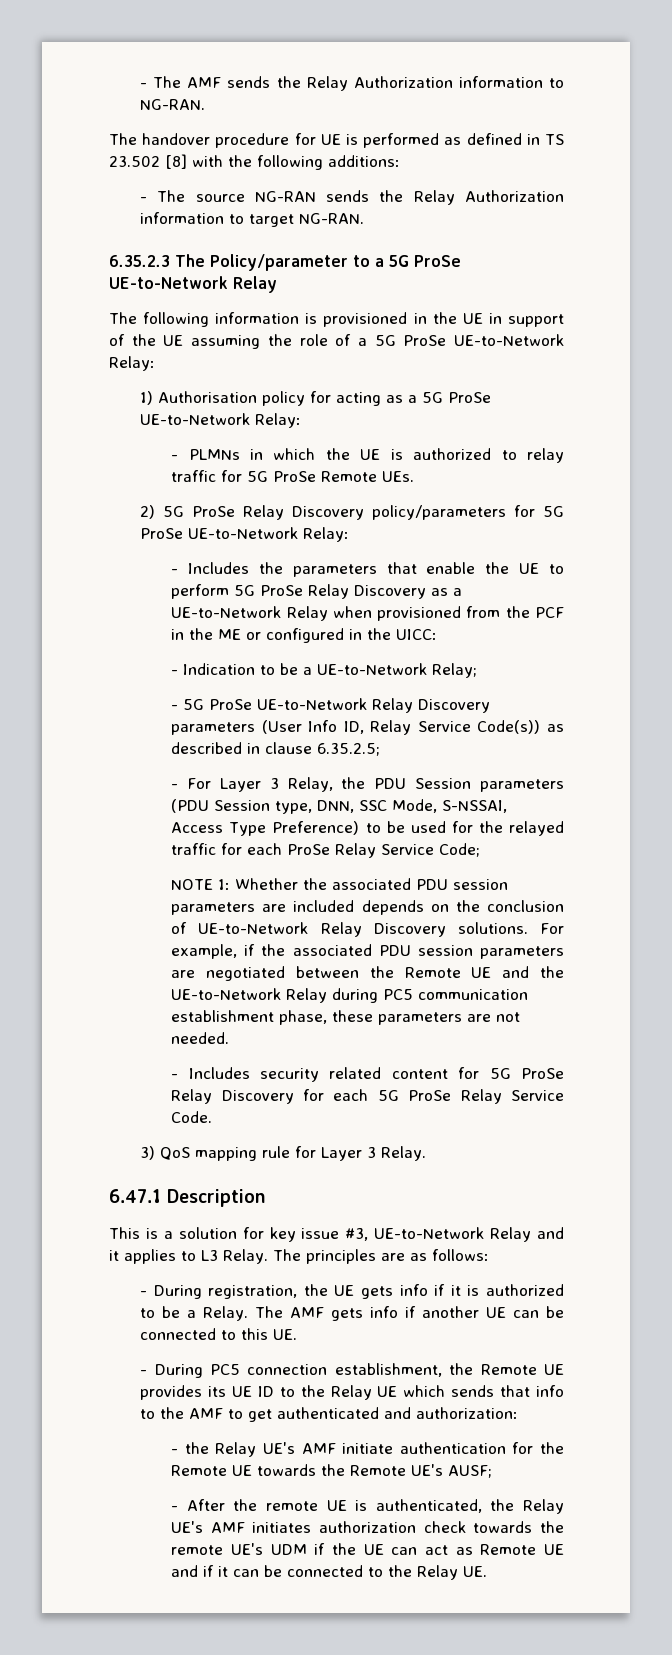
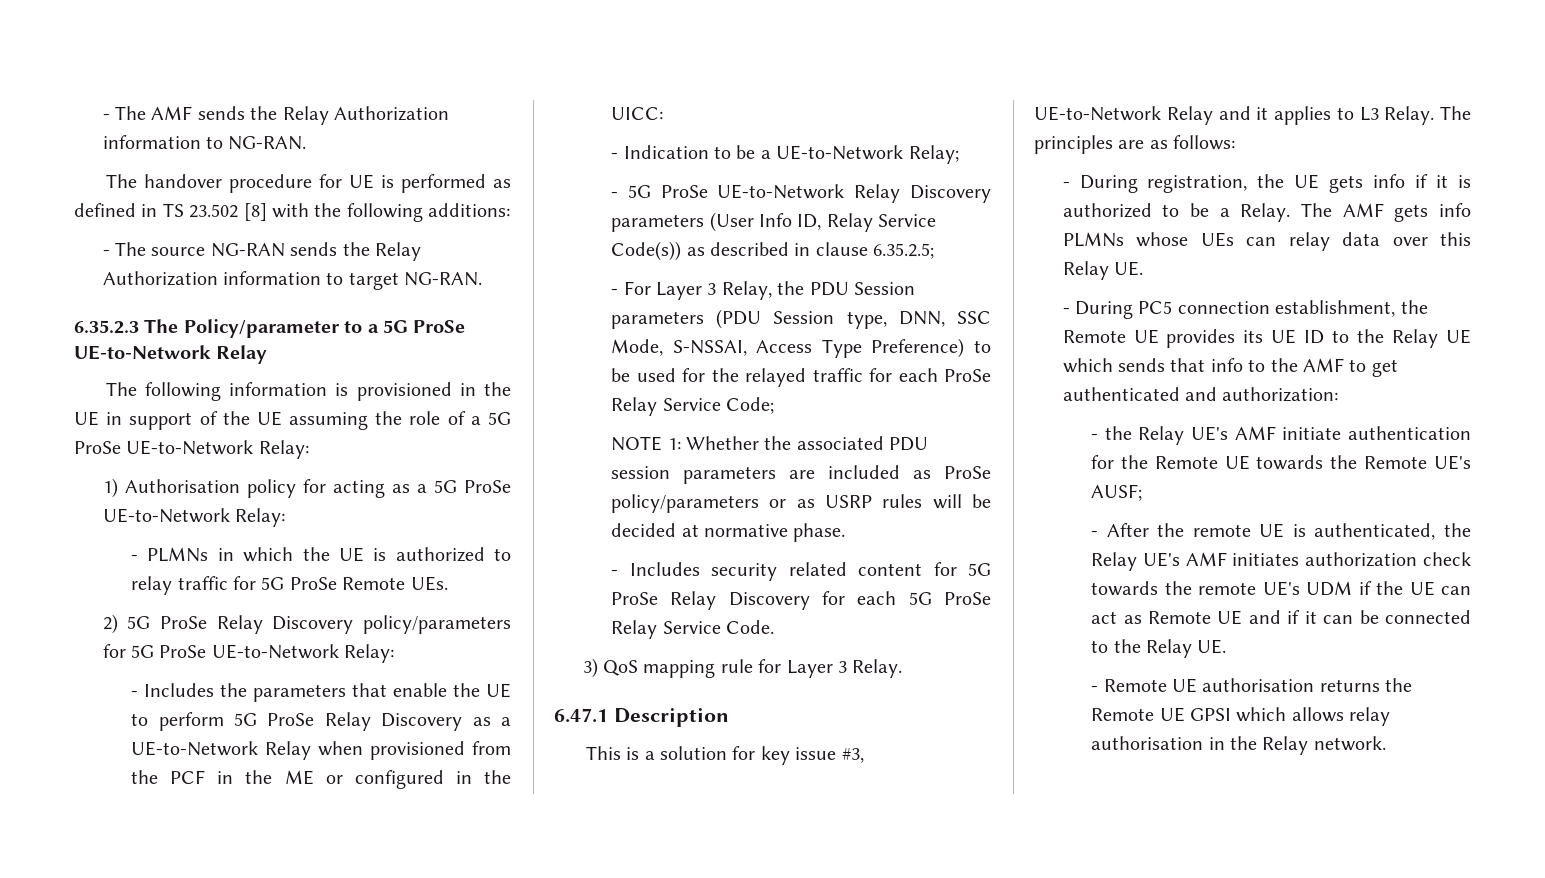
[361,900,564,915] [171,922,564,937] [171,944,564,959] [171,966,564,981] [171,988,529,1003] [171,1010,521,1025] [171,1032,230,1044] depends on the conclusion of UE-to-Network Relay Discovery solutions. For example, if the associated PDU session parameters are negotiated between the Remote UE and the UE-to-Network Relay during PC5 communication establishment phase, these parameters are not needed. -> [913,466,991,479] [611,494,991,513] [611,523,846,542] as ProSe policy/parameters or as USRP rules will be decided at normative phase.
[405,1306,564,1318] [140,1328,269,1340] if another UE can be connected to this -> [1062,232,1471,251] [1062,261,1109,280] PLMNs whose UEs can relay data over this Relay
(488, 1571) none -> [1091,678,1413,693] [1091,707,1391,726] [1091,736,1386,755] // - Remote UE authorisation returns the Remote UE GPSI which allows relay authorisation in the Relay network.

